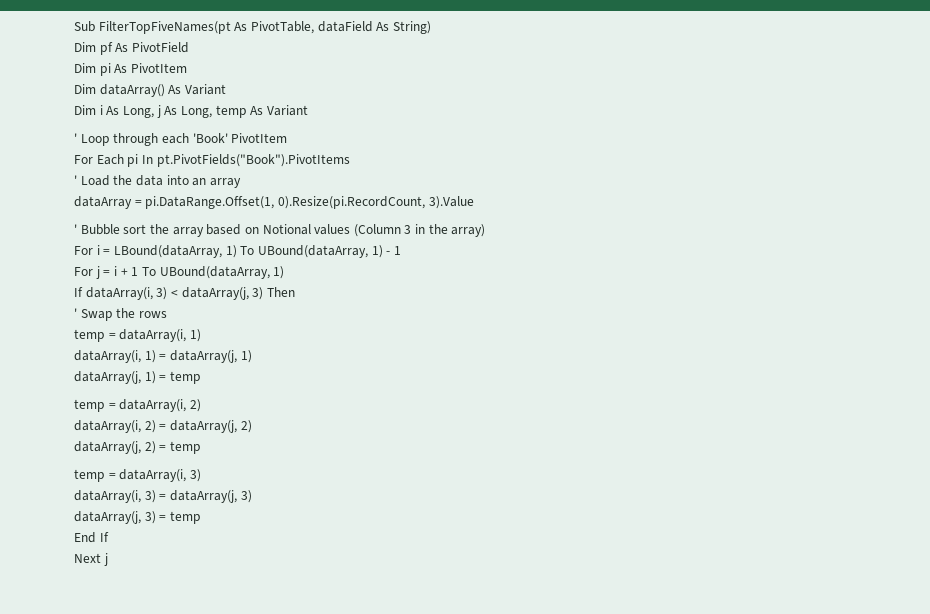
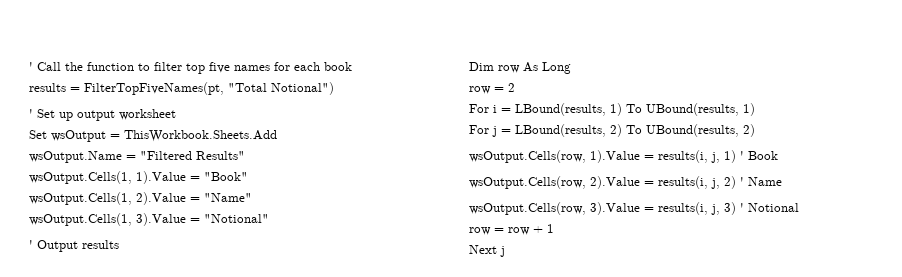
[74,21,431,34] [74,42,189,55] [74,63,187,76] [74,84,226,97] [74,105,308,118] [74,133,288,146] [74,154,350,167] [74,175,241,188] [74,196,474,209] [74,224,486,237] Sub FilterTopFiveNames(pt As PivotTable, dataField As String) // Dim pf As PivotField // Dim pi As PivotItem // Dim dataArray() As Variant // Dim i As Long, j As Long, temp As Variant // ' Loop through each 'Book' PivotItem // For Each pi In pt.PivotFields("Book").PivotItems // ' Load the data into an array // dataArray = pi.DataRange.Offset(1, 0).Resize(pi.RecordCount, 3).Value // ' Bubble sort the array based on Notional values (Column 3 in the array) -> [29,62,352,74] [29,82,334,95] [29,109,176,121] [29,130,277,142] [29,151,245,163] [29,171,248,184] [29,192,252,205] [29,213,269,226] [29,240,119,252] [469,62,571,74] [469,83,515,94] ' Call the function to filter top five names for each book // results = FilterTopFiveNames(pt, "Total Notional") // ' Set up output worksheet // Set wsOutput = ThisWorkbook.Sheets.Add // wsOutput.Name = "Filtered Results" // wsOutput.Cells(1, 1).Value = "Book" // wsOutput.Cells(1, 2).Value = "Name" // wsOutput.Cells(1, 3).Value = "Notional" // ' Output results // Dim row As Long // row = 2
[113,245,222,258] LBound(dataArray, -> [515,103,606,116] LBound(results,
[257,245,401,258] UBound(dataArray, 1) - 1 -> [646,103,755,116] UBound(results, 1)
[113,266,285,279] [74,287,295,300] [74,308,167,321] [74,329,201,342] [74,350,252,363] [74,371,201,384] [74,399,201,412] [74,420,252,433] [74,441,201,454] [74,469,201,482] [74,490,252,503] [74,511,201,524] [74,532,109,543] i + 1 To UBound(dataArray, 1) // If dataArray(i, 3) < dataArray(j, 3) Then // ' Swap the rows // temp = dataArray(i, 1) // dataArray(i, 1) = dataArray(j, 1) // dataArray(j, 1) = temp // temp = dataArray(i, 2) // dataArray(i, 2) = dataArray(j, 2) // dataArray(j, 2) = temp // temp = dataArray(i, 3) // dataArray(i, 3) = dataArray(j, 3) // dataArray(j, 3) = temp // End If -> [515,124,755,137] [469,150,778,163] [469,176,782,189] [469,202,799,215] [469,224,554,235] LBound(results, 2) To UBound(results, 2) // wsOutput.Cells(row, 1).Value = results(i, j, 1) ' Book // wsOutput.Cells(row, 2).Value = results(i, j, 2) ' Name // wsOutput.Cells(row, 3).Value = results(i, j, 3) ' Notional // row = row + 1

